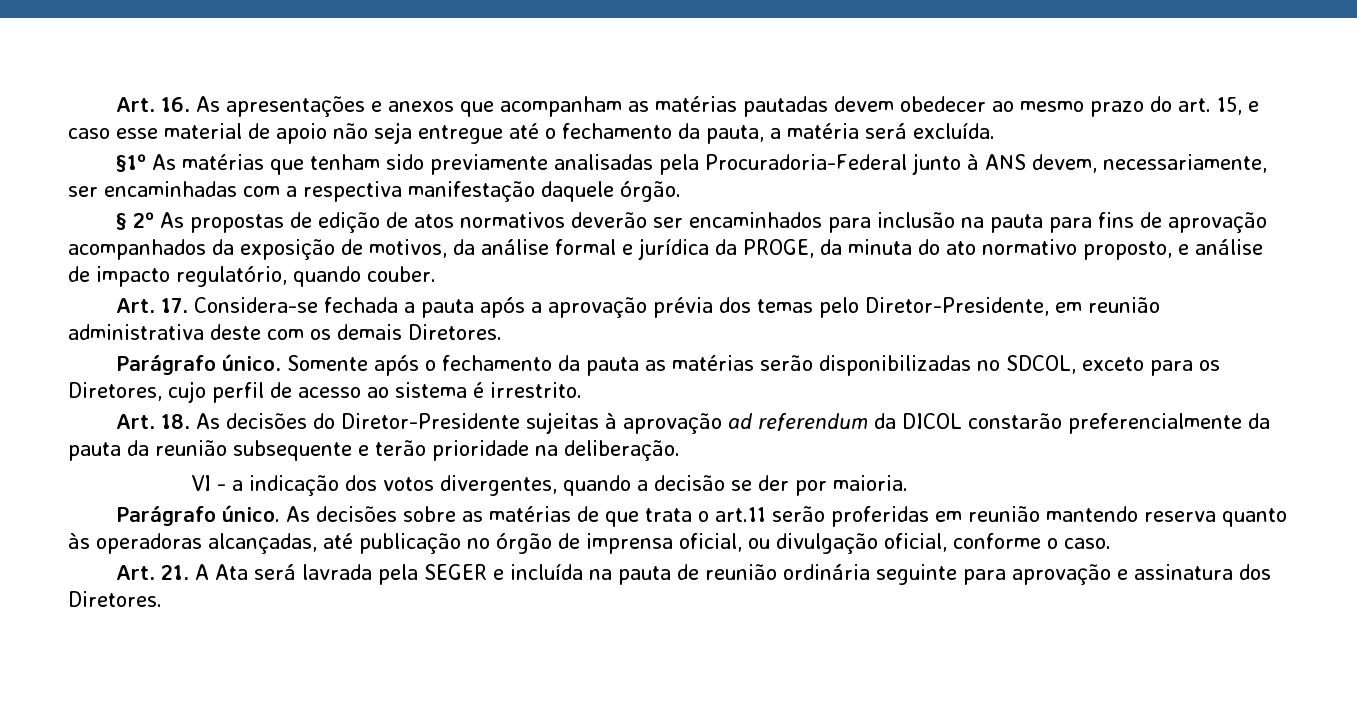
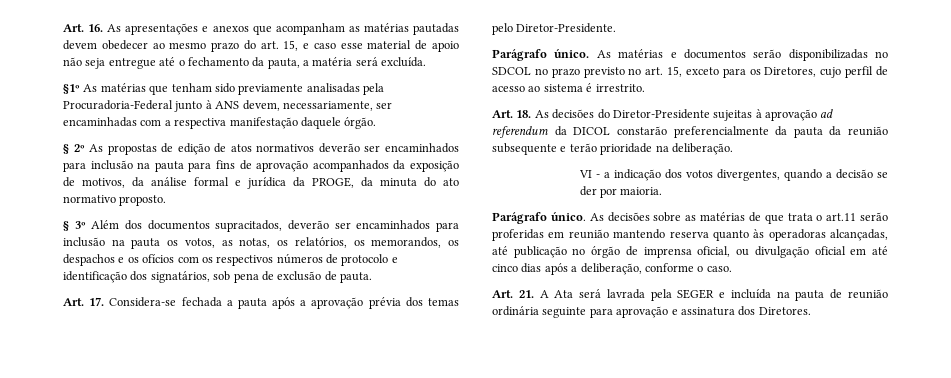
[1083,239,1263,260] [68,266,436,287] proposto, e análise de impacto regulatório, quando couber. -> [119,195,167,206] [63,220,460,232] [63,237,459,249] [63,253,398,266] [63,271,372,283] proposto. // § 3º Além dos documentos supracitados, deverão ser encaminhados para inclusão na pauta os votos, as notas, os relatórios, os memorandos, os despachos e os ofícios com os respectivos números de protocolo e identificação dos signatários, sob pena de exclusão de pauta.
[865,297,1161,316] [68,324,502,340] [116,354,1077,376] Diretor-Presidente, em reunião administrativa deste com os demais Diretores. // Parágrafo único. Somente após o fechamento da pauta as matérias serão disponibilizadas no SDCOL, -> [516,23,617,33] [492,49,888,61] [492,66,683,78] Diretor-Presidente. // Parágrafo único. As matérias e documentos serão disponibilizadas no SDCOL no prazo previsto no art. 15,
[884,533,947,552] oficial, -> [814,246,888,255] [492,263,642,275] oficial em até cinco dias após a deliberação,

